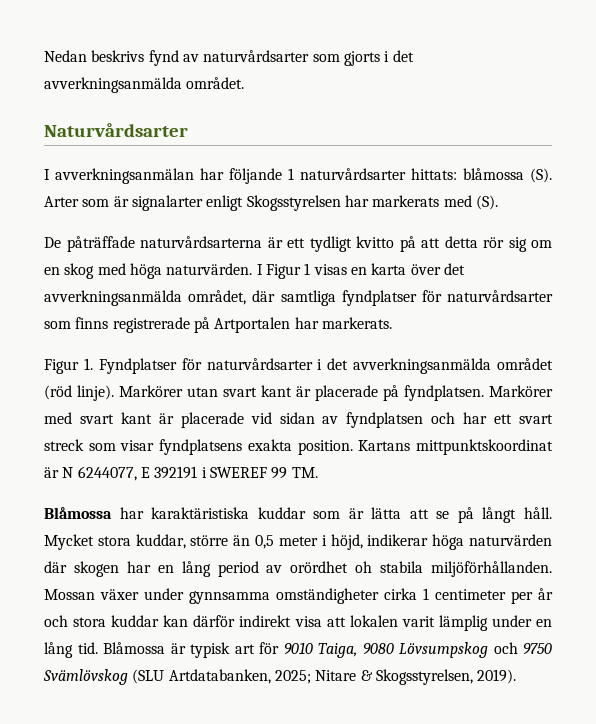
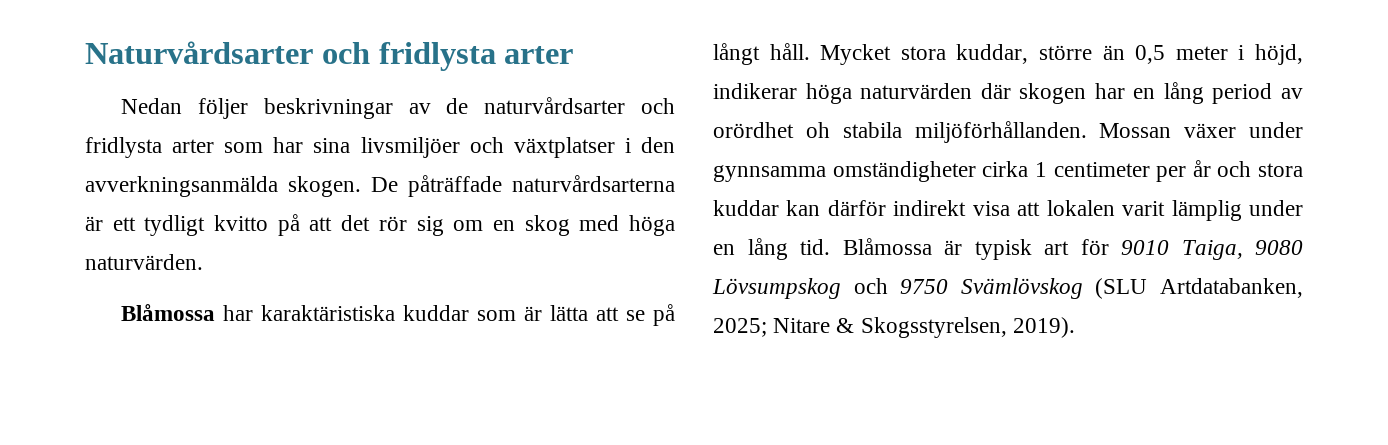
[44,50,414,66] [44,77,245,93] [44,123,188,137] [44,168,552,184] [44,195,498,211] Nedan beskrivs fynd av naturvårdsarter som gjorts i det avverkningsanmälda området. // Naturvårdsarter // I avverkningsanmälan har följande 1 naturvårdsarter hittats: blåmossa (S). Arter som är signalarter enligt Skogsstyrelsen har markerats med (S). // -> [85,41,574,71] [121,97,676,119] [85,137,675,158] [85,176,361,197] Naturvårdsarter och fridlysta arter // Nedan följer beskrivningar av de naturvårdsarter och fridlysta arter som har sina livsmiljöer och växtplatser i den avverkningsanmälda skogen.
[444,236,478,248] detta -> [341,215,371,231] det
[256,263,465,279] [44,290,554,306] [44,317,392,333] [44,358,553,374] [44,385,553,401] [44,412,554,428] [44,439,553,455] [44,466,318,481] I Figur 1 visas en karta över det avverkningsanmälda området, där samtliga fyndplatser för naturvårdsarter som finns registrerade på Artportalen har markerats. // Figur 1. Fyndplatser för naturvårdsarter i det avverkningsanmälda området (röd linje). Markörer utan svart kant är placerade på fyndplatsen. Markörer med svart kant är placerade vid sidan av fyndplatsen och har ett svart streck som visar fyndplatsens exakta position. Kartans mittpunktskoordinat är N 6244077, E 392191 i SWEREF 99 TM. -> (203, 262) none

